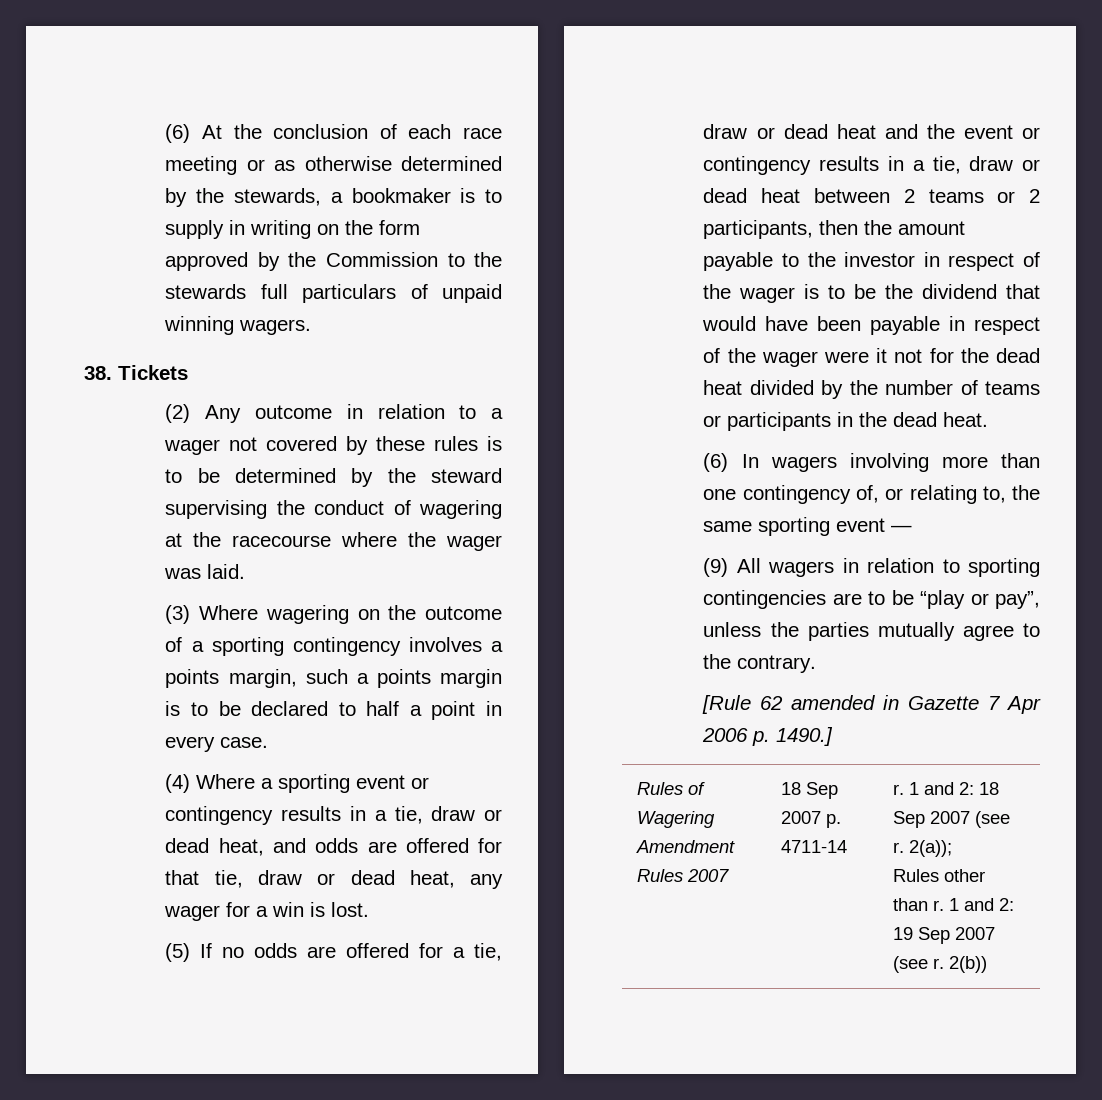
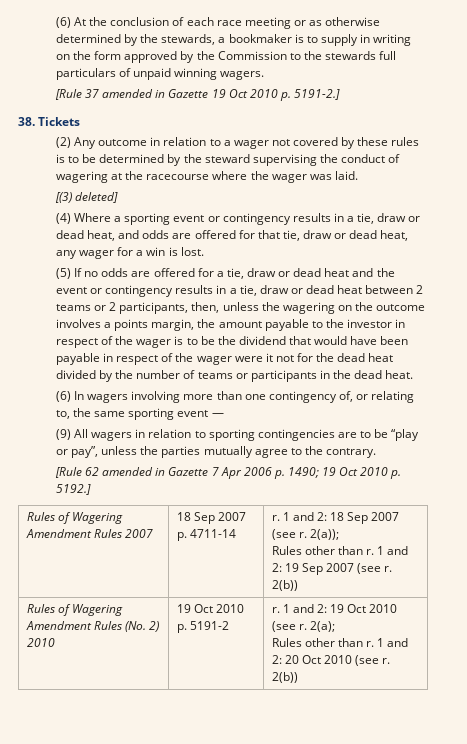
(312, 327) none -> [55,89,340,101] // [Rule 37 amended in Gazette 19 Oct 2010 p. 5191-2.]
[165,605,503,624] [165,637,503,656] [165,669,502,688] [165,701,502,720] [165,736,269,752] (3) Where wagering on the outcome of a sporting contingency involves a points margin, such a points margin is to be declared to half a point in every case. -> [55,192,119,203] [(3) deleted]
[819,220,859,235] then -> [191,302,426,314] [56,319,195,331] then, unless the wagering on the outcome involves a points margin,
[776,727,834,746] 1490.] -> [287,467,402,479] [56,484,92,495] 1490; 19 Oct 2010 p. 5192.]
(988, 964) none -> [26,604,124,616] [25,621,160,632] [26,638,55,647] [176,604,245,613] [176,621,229,633] [271,604,398,613] [271,621,336,632] [271,638,409,647] [271,655,391,666] [271,672,298,683] // Rules of Wagering Amendment Rules (No. 2) 2010 | 19 Oct 2010 p. 5191-2 | r. 1 and 2: 19 Oct 2010 (see r. 2(a); // Rules other than r. 1 and 2: 20 Oct 2010 (see r. 2(b))

